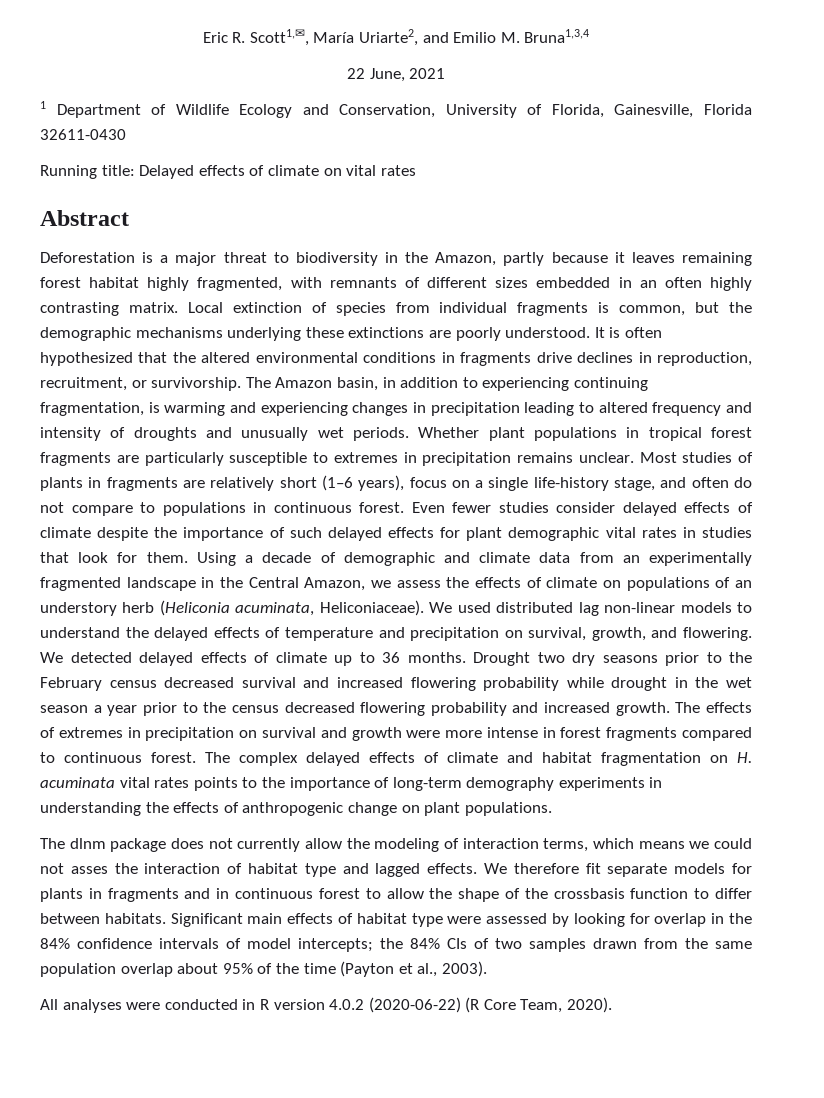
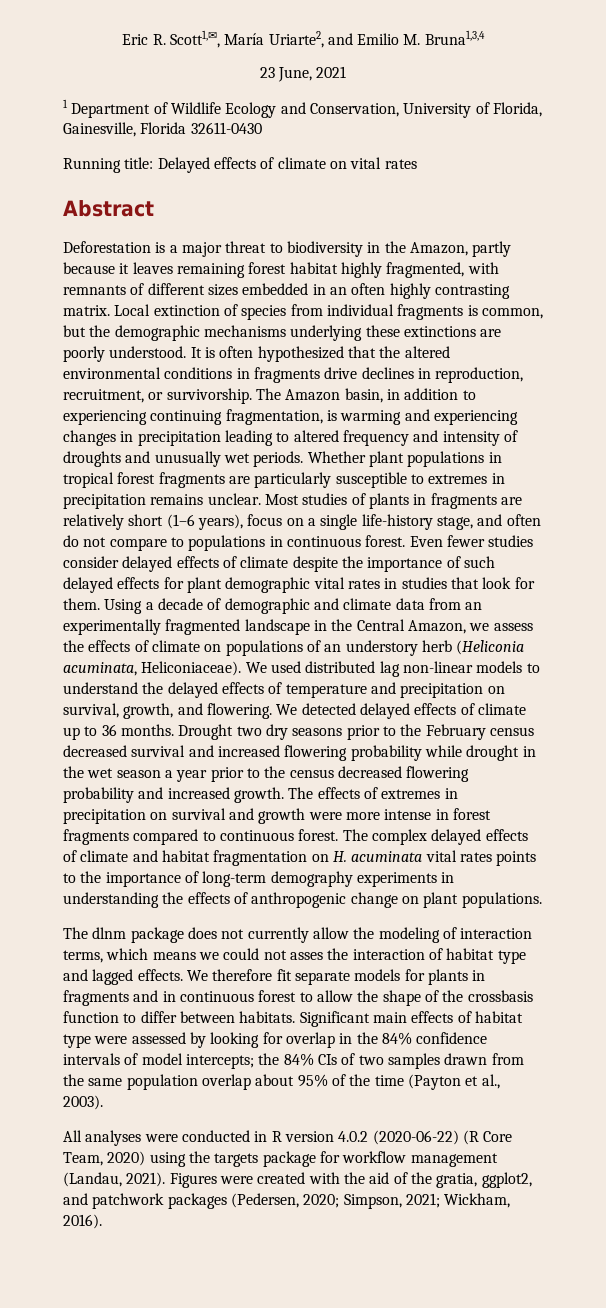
[346,68,365,79] 22 -> [259,67,275,78] 23
[567,997,613,1013] 2020). -> [107,1151,498,1167] [63,1172,532,1188] [63,1193,511,1209] [63,1214,102,1229] 2020) using the targets package for workflow management (Landau, 2021). Figures were created with the aid of the gratia, ggplot2, and patchwork packages (Pedersen, 2020; Simpson, 2021; Wickham, 2016).

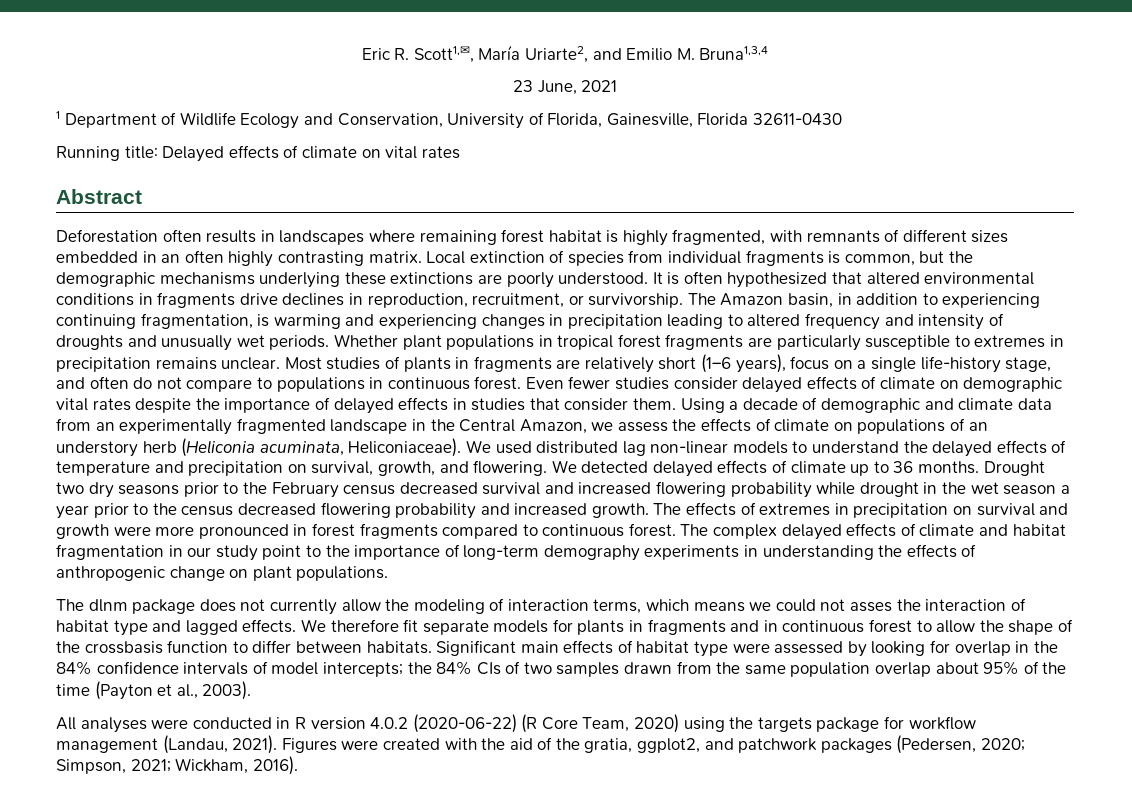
[155,241,512,257] [63,262,173,274] is a major threat to biodiversity in the Amazon, partly because it leaves -> [162,229,415,245] often results in landscapes where
(338, 268) none -> [606,230,619,243] is
[379,346,401,358] the -> (863, 278) none
(289, 562) none -> [939,377,1063,392] [56,398,131,411] on demographic vital rates
[463,556,495,568] [63,577,380,593] such delayed effects for plant demographic vital rates -> [333,397,449,414] delayed effects
[482,577,535,589] look for -> [564,398,629,411] consider
[384,809,432,820] intense -> [198,524,289,539] pronounced
[311,850,537,866] on H. acuminata vital rates points -> [168,545,302,561] in our study point

